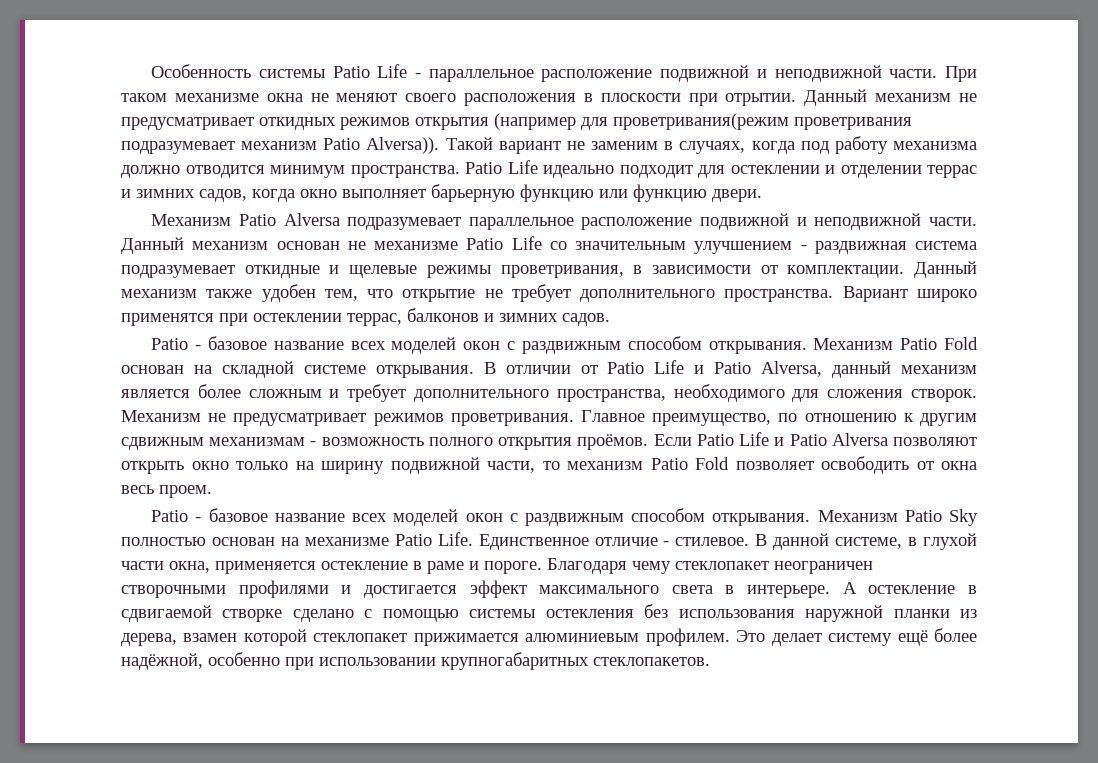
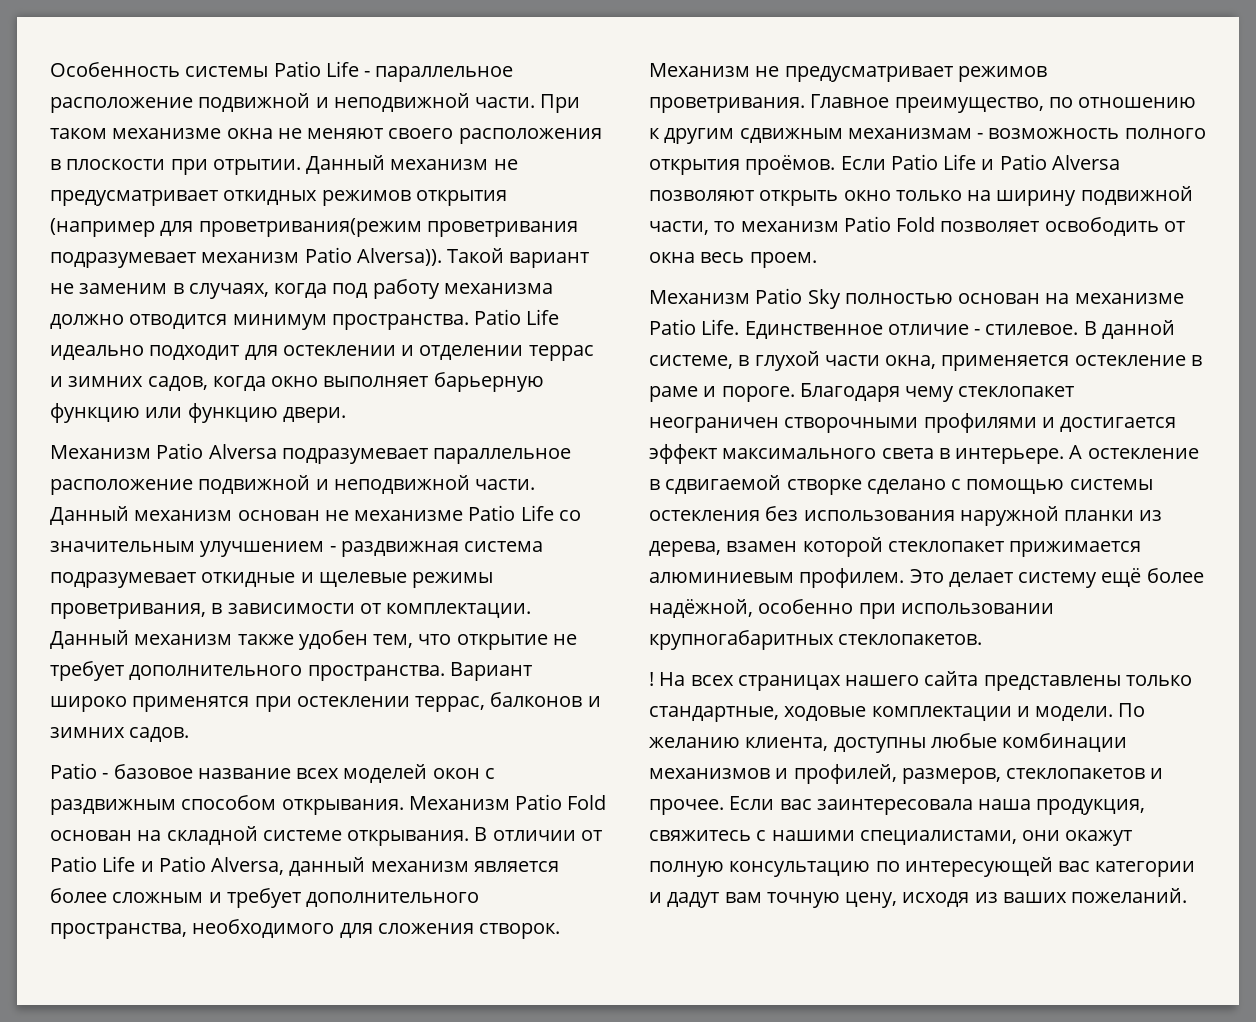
[151,508,811,526] Patio - базовое название всех моделей окон с раздвижным способом открывания. -> (817, 260) none
(710, 661) none -> [649,671,1192,691] [649,703,1146,722] [649,733,1128,753] [649,764,1164,784] [649,796,1146,815] [649,830,1133,846] [649,857,1196,877] [649,888,1188,908] // ! На всех страницах нашего сайта представлены только стандартные, ходовые комплектации и модели. По желанию клиента, доступны любые комбинации механизмов и профилей, размеров, стеклопакетов и прочее. Если вас заинтересовала наша продукция, свяжитесь с нашими специалистами, они окажут полную консультацию по интересующей вас категории и дадут вам точную цену, исходя из ваших пожеланий.

